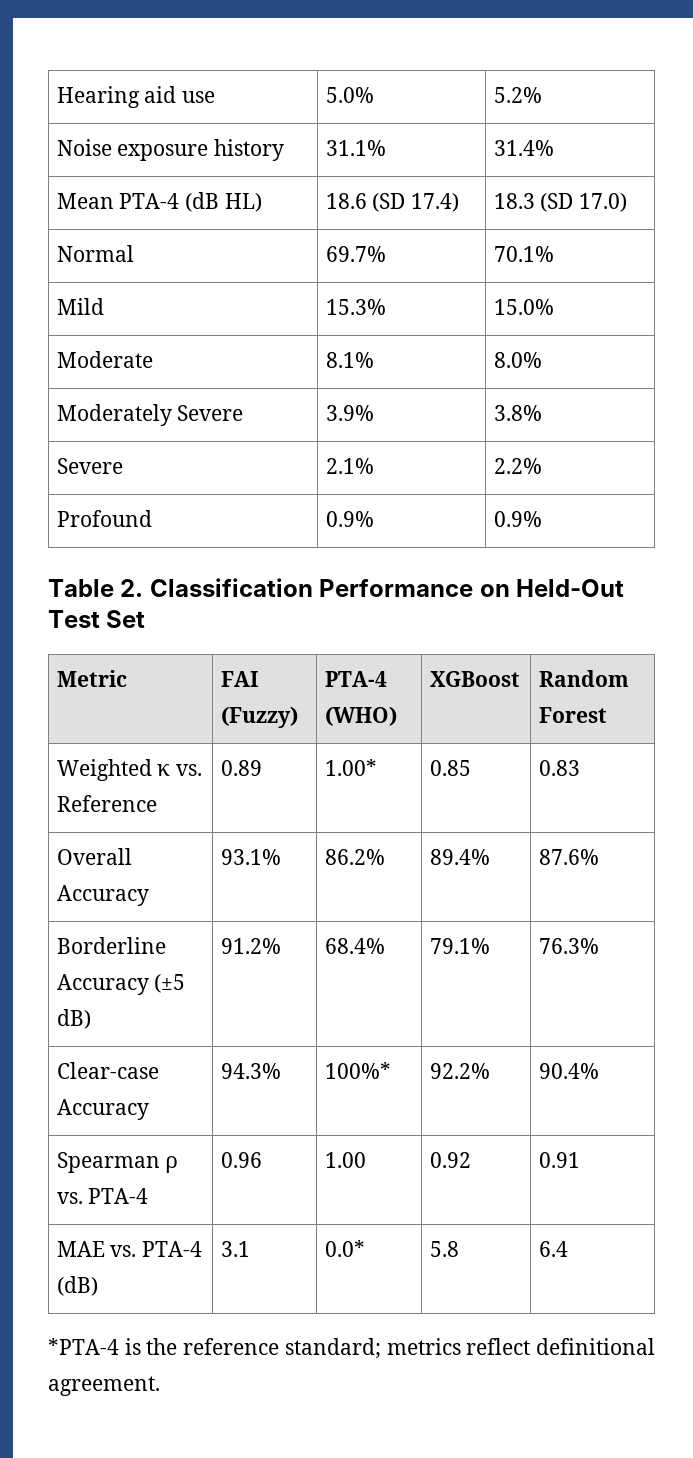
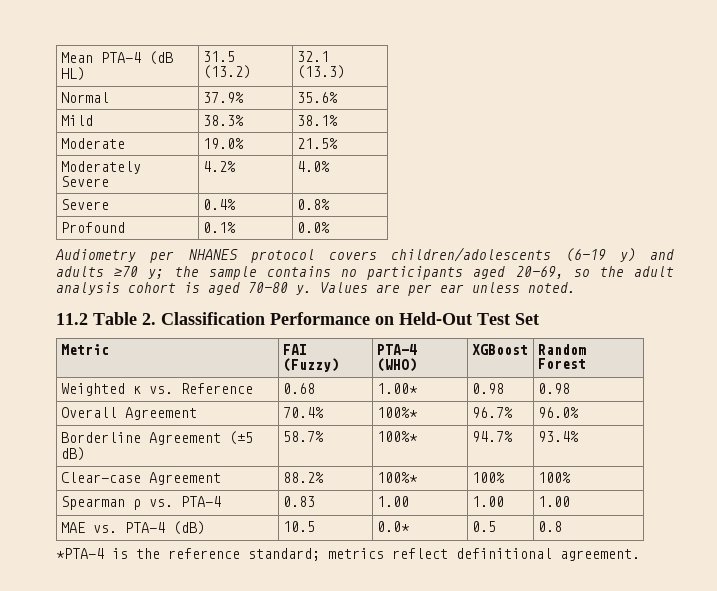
[56,86,216,108] [325,87,374,103] [493,87,542,103] [56,139,285,161] [325,140,386,156] [493,140,554,156] [56,192,262,212] [325,193,460,212] [493,193,628,212] Hearing aid use | 5.0% | 5.2% // Noise exposure history | 31.1% | 31.4% // Mean PTA-4 (dB HL) | 18.6 (SD 17.4) | 18.3 (SD 17.0) -> [60,51,173,65] [60,67,85,81] [202,51,235,62] [202,65,251,79] [296,51,329,62] [296,65,345,79] Mean PTA-4 (dB HL) | 31.5 (13.2) | 32.1 (13.3)
[325,246,386,262] [493,246,554,262] 69.7% | 70.1% -> [202,92,244,103] [296,92,338,103] 37.9% | 35.6%
[325,299,386,315] [493,299,554,315] 15.3% | 15.0% -> [202,115,244,126] [296,115,338,126] 38.3% | 38.1%
[325,352,374,368] [493,352,542,368] 8.1% | 8.0% -> [202,138,244,149] [296,138,338,149] 19.0% | 21.5%
[325,405,374,421] [493,405,542,421] [56,458,123,474] [325,458,374,474] [493,458,542,474] 3.9% | 3.8% // Severe | 2.1% | 2.2% -> [202,161,236,172] [296,161,330,172] [60,199,109,210] [202,199,236,210] [296,199,330,210] 4.2% | 4.0% // Severe | 0.4% | 0.8%
[325,511,374,527] [493,511,542,527] 0.9% | 0.9% // -> [202,222,236,233] [296,222,330,233] [55,247,674,263] [56,265,674,280] [56,282,576,296] [56,313,88,325] 0.1% | 0.0% // Audiometry per NHANES protocol covers children/adolescents (6–19 y) and adults ≥70 y; the sample contains no participants aged 20–69, so the adult analysis cohort is aged 70–80 y. Values are per ear unless noted. // 11.2
[220,760,262,776] 0.89 -> [282,383,315,394] 0.68
[429,760,471,776] [538,760,580,776] 0.85 | 0.83 -> [471,383,504,394] [537,383,570,394] 0.98 | 0.98
[56,885,149,906] [220,849,281,865] [324,849,385,865] [429,849,490,865] [538,849,599,865] Accuracy | 93.1% | 86.2% | 89.4% | 87.6% -> [124,407,197,420] [282,407,324,418] [376,407,418,418] [471,407,513,418] [537,407,579,418] Agreement | 70.4% | 100%* | 96.7% | 96.0%
[56,974,149,995] Accuracy -> [148,432,221,445] Agreement
[220,938,281,954] [324,938,385,954] [429,938,490,954] [538,938,599,954] [56,1062,159,1079] [56,1099,149,1120] [220,1063,281,1079] [324,1062,391,1079] [429,1063,490,1079] [538,1063,599,1079] 91.2% | 68.4% | 79.1% | 76.3% // Clear-case Accuracy | 94.3% | 100%* | 92.2% | 90.4% -> [282,431,324,442] [376,431,418,442] [471,431,513,442] [537,431,579,442] [60,472,221,485] [282,472,324,483] [376,472,418,483] [471,472,505,483] [537,472,571,483] 58.7% | 100%* | 94.7% | 93.4% // Clear-case Agreement | 88.2% | 100%* | 100% | 100%
[220,1152,262,1168] [324,1152,366,1168] [429,1152,471,1168] [538,1152,580,1168] 0.96 | 1.00 | 0.92 | 0.91 -> [282,496,315,507] [376,496,409,507] [471,496,504,507] [537,496,570,507] 0.83 | 1.00 | 1.00 | 1.00
[220,1241,250,1257] 3.1 -> [282,521,315,532] 10.5
[429,1241,459,1257] [538,1241,568,1257] 5.8 | 6.4 -> [471,521,496,532] [537,521,562,532] 0.5 | 0.8

